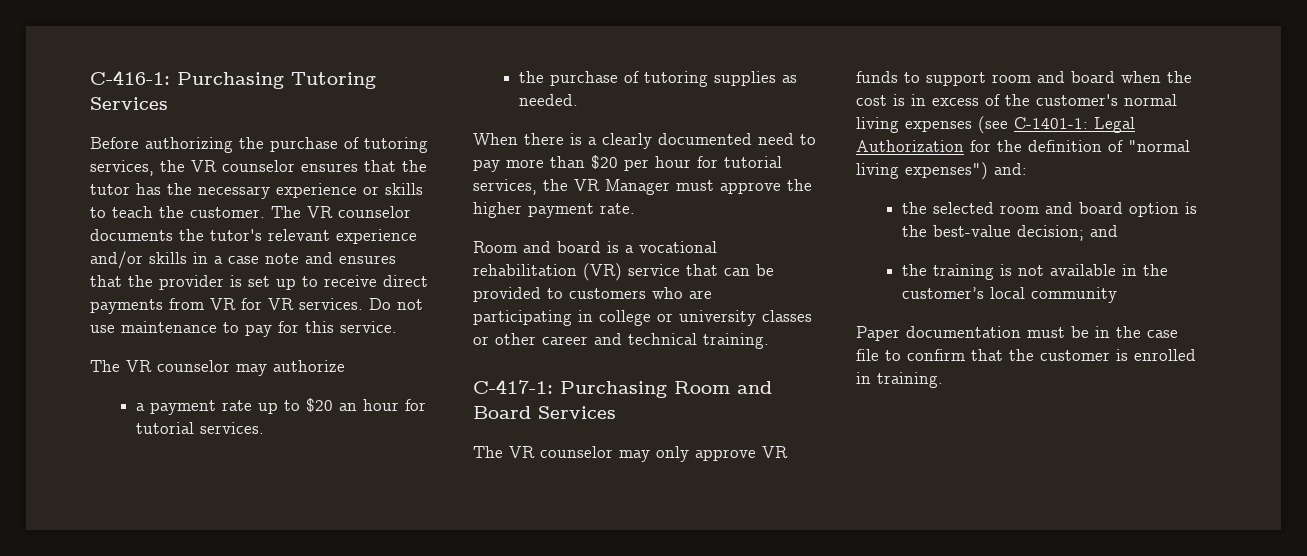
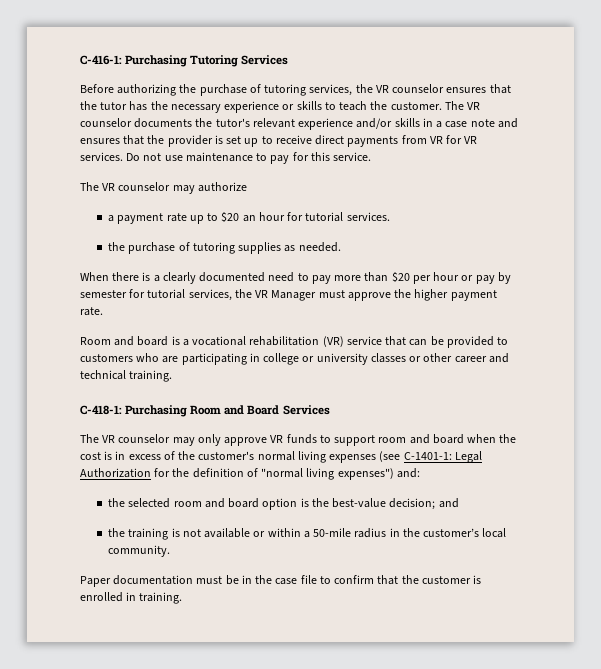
(691, 162) none -> [461,272,511,284] [80,290,127,298] or pay by semester
[473,379,553,394] C-417-1: -> [80,405,122,415] C-418-1:
(1117, 270) none -> [253,528,387,538] or within a 50-mile radius
[1031,287,1118,303] community -> [108,545,171,557] community.

